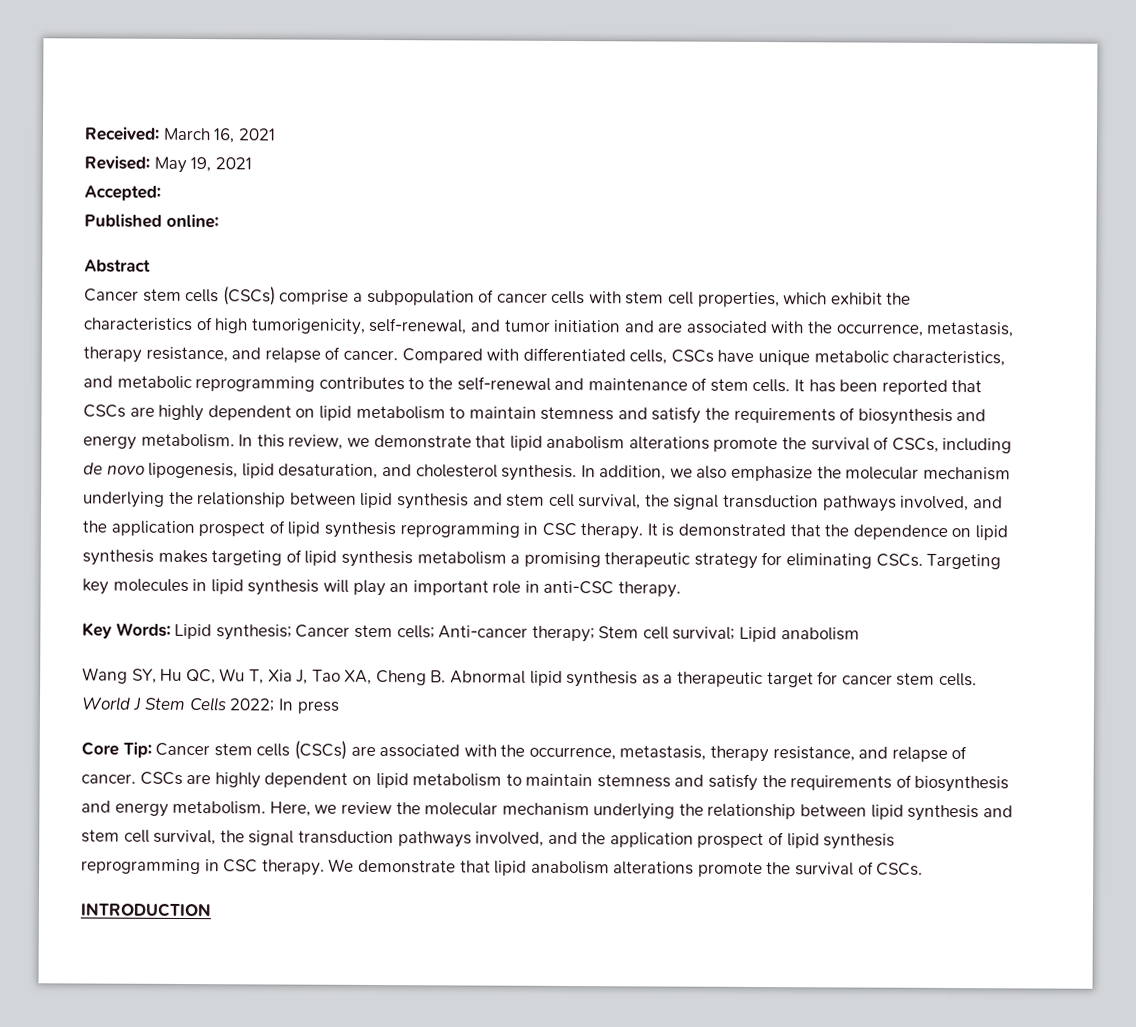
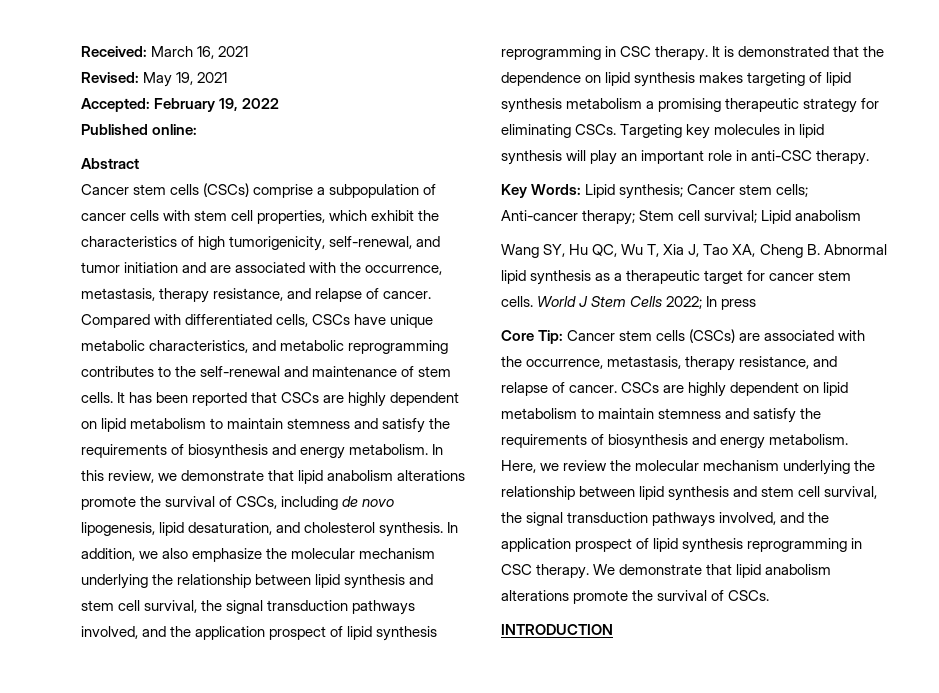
(161, 193) none -> [154,98,280,112] February 19, 2022

